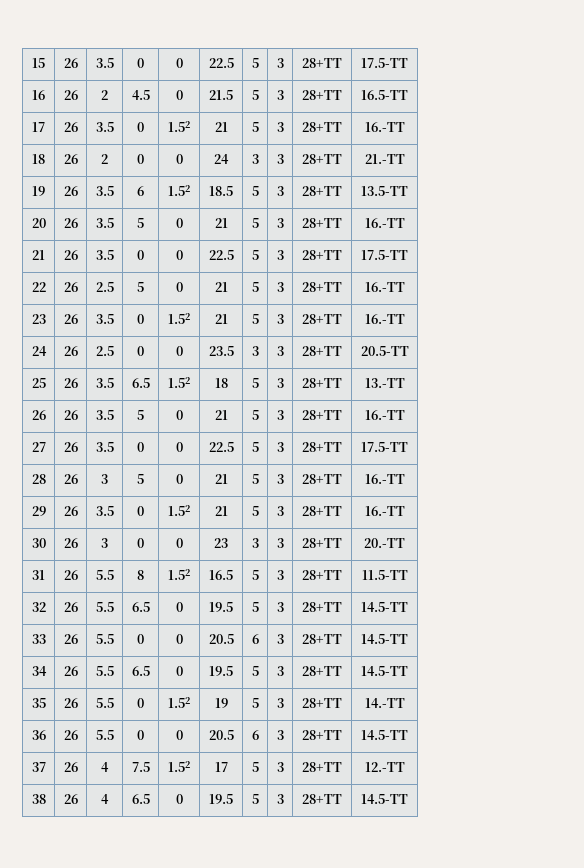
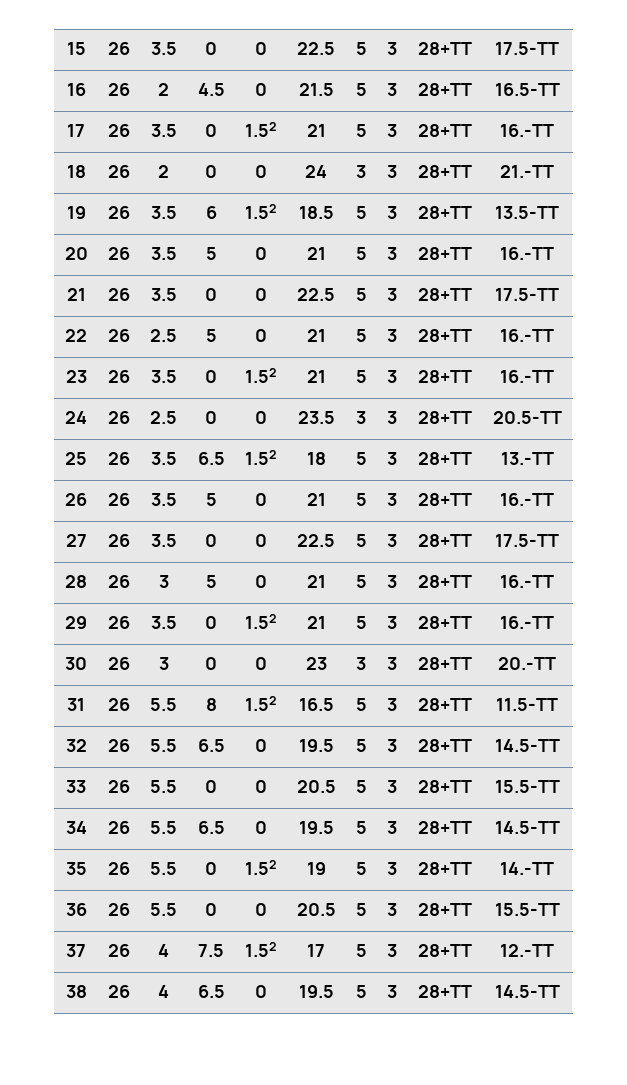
[251,634,259,644] [276,634,284,644] [302,634,342,644] [361,634,408,644] 6 | 3 | 28+TT | 14.5-TT -> [355,780,367,793] [387,780,397,793] [417,780,472,793] [494,780,560,793] 5 | 3 | 28+TT | 15.5-TT
[251,730,259,740] [276,730,284,740] [302,730,342,740] [361,730,408,740] 6 | 3 | 28+TT | 14.5-TT -> [355,903,367,916] [387,903,397,916] [417,903,472,916] [494,903,560,916] 5 | 3 | 28+TT | 15.5-TT

